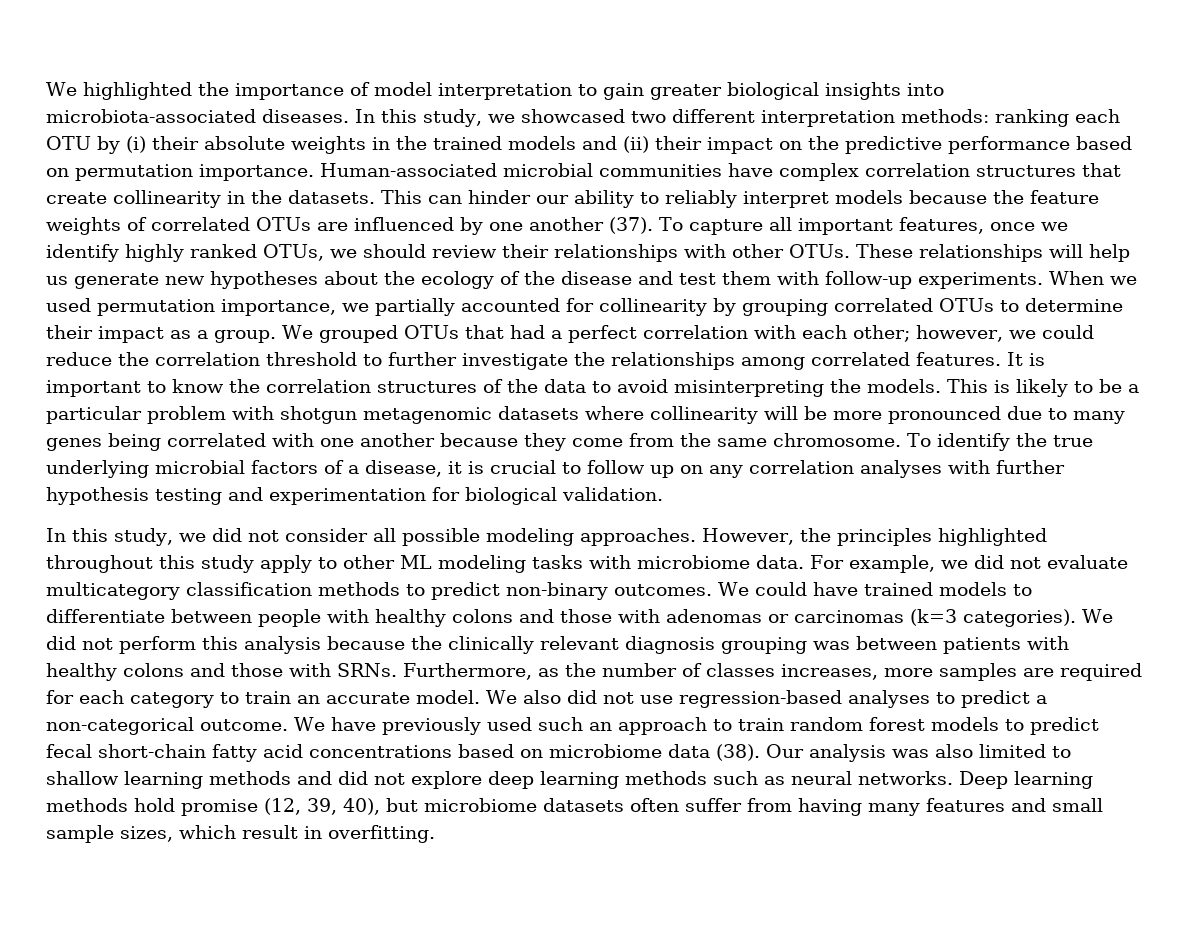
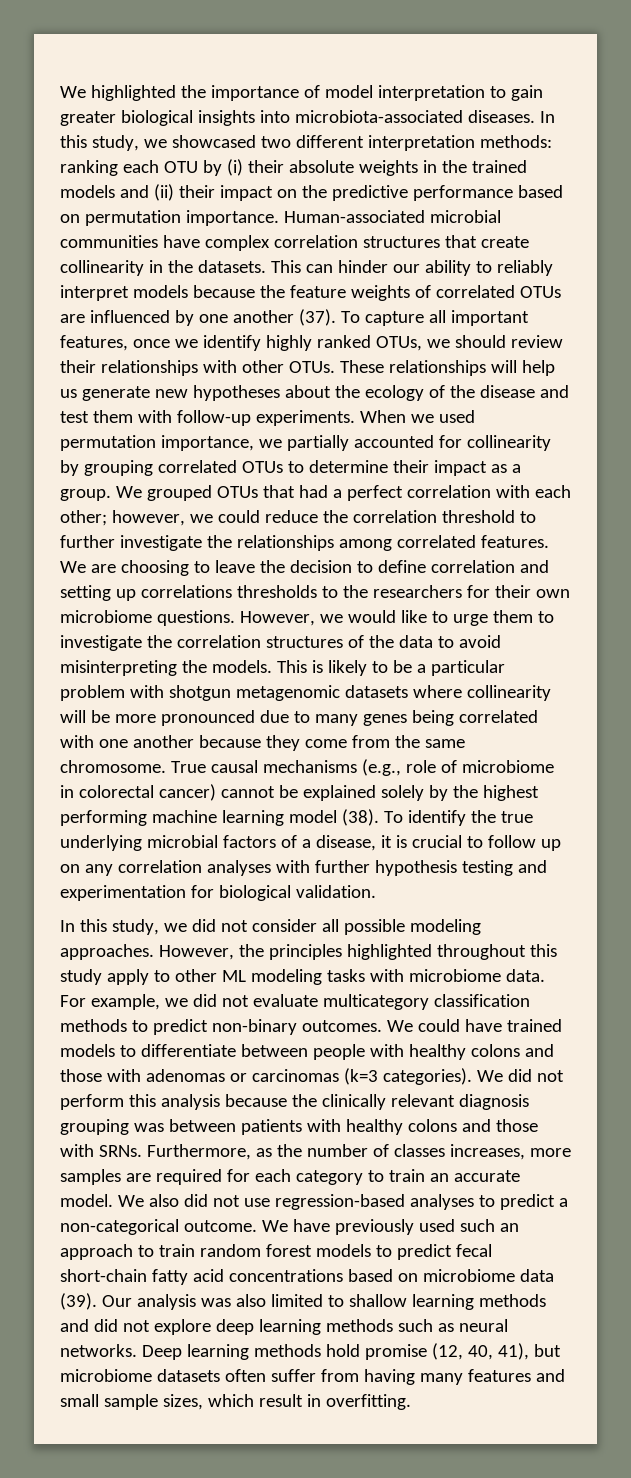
[1007,352,1045,366] [46,379,224,397] It is important to know -> [60,560,549,576] [60,585,570,601] [60,610,554,626] [60,635,142,651] We are choosing to leave the decision to define correlation and setting up correlations thresholds to the researchers for their own microbiome questions. However, we would like to urge them to investigate
(901, 440) none -> [170,759,554,776] [60,784,539,801] [60,809,379,826] True causal mechanisms (e.g., role of microbiome in colorectal cancer) cannot be explained solely by the highest performing machine learning model (38).
[716,744,760,761] (38). -> [60,1293,97,1310] (39).
[307,798,380,815] 39, 40), -> [467,1343,529,1360] 40, 41),

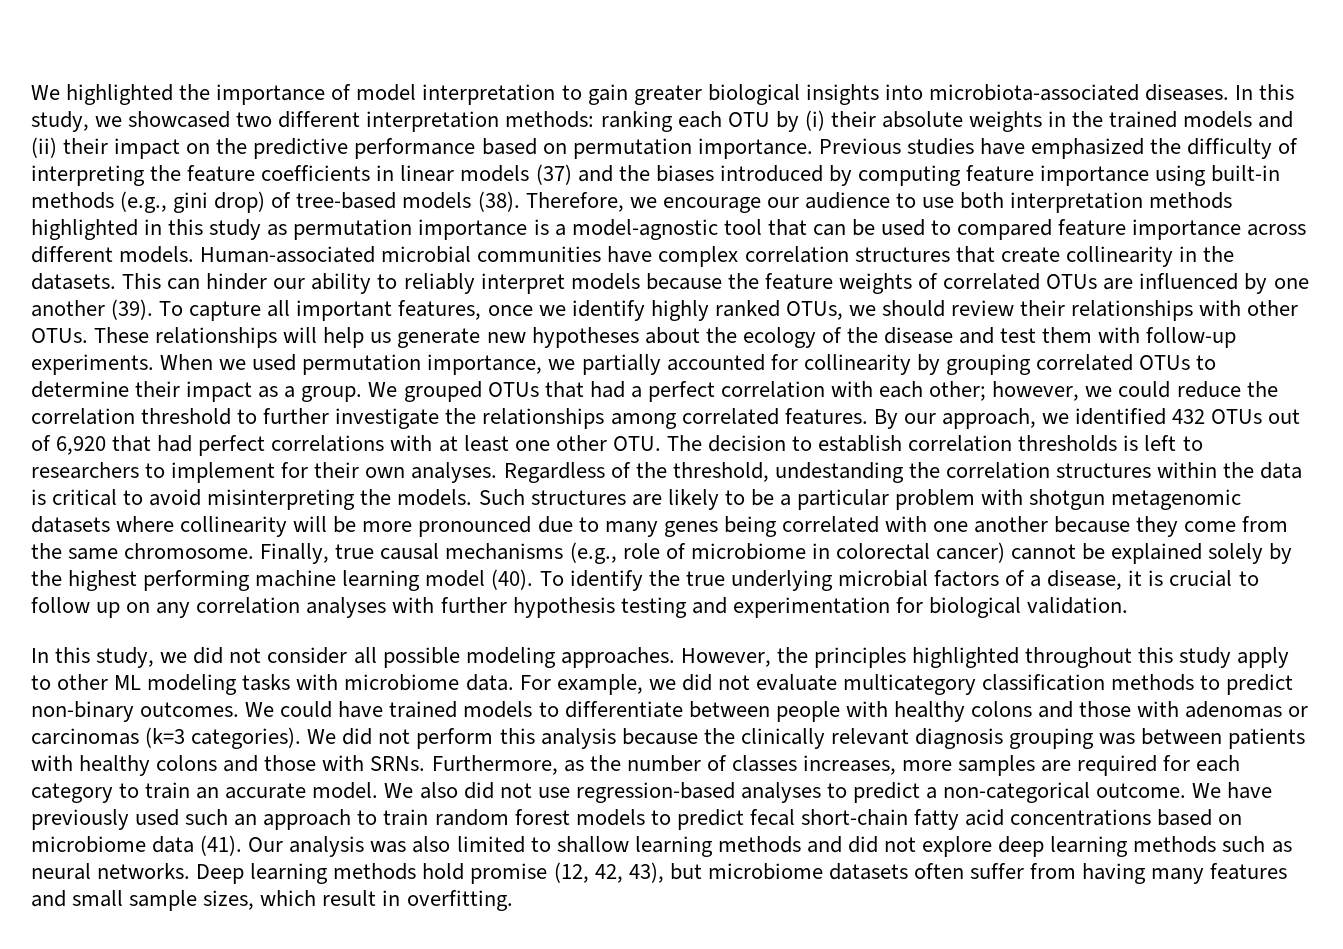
(279, 218) none -> [818,138,1299,159] [31,164,1281,186] [31,191,1233,213] [31,219,1307,240] [31,246,195,263] Previous studies have emphasized the difficulty of interpreting the feature coefficients in linear models (37) and the biases introduced by computing feature importance using built-in methods (e.g., gini drop) of tree-based models (38). Therefore, we encourage our audience to use both interpretation methods highlighted in this study as permutation importance is a model-agnostic tool that can be used to compared feature importance across different models.
[298,309,336,326] (37). -> [111,299,154,320] (39).
[60,560,549,576] [60,585,570,601] [60,610,554,626] [60,635,142,651] We are choosing to leave the decision to define correlation and setting up correlations thresholds to the researchers for their own microbiome questions. However, we would like to urge them to investigate -> [873,408,1301,429] [31,435,1203,456] [31,462,904,483] By our approach, we identified 432 OTUs out of 6,920 that had perfect correlations with at least one other OTU. The decision to establish correlation thresholds is left to researchers to implement for their own analyses. Regardless of the threshold, undestanding
[347,635,364,648] of -> [1157,462,1218,478] within
(433, 641) none -> [31,489,118,506] is critical
[276,660,323,673] This is -> [478,489,662,506] Such structures are
[170,761,206,773] True -> [260,543,375,564] Finally, true
[341,809,379,826] (38). -> [491,569,534,590] (40).
[60,1293,97,1310] (39). -> [200,835,243,856] (41).
[467,1343,529,1360] 40, 41), -> [594,862,664,883] 42, 43),

